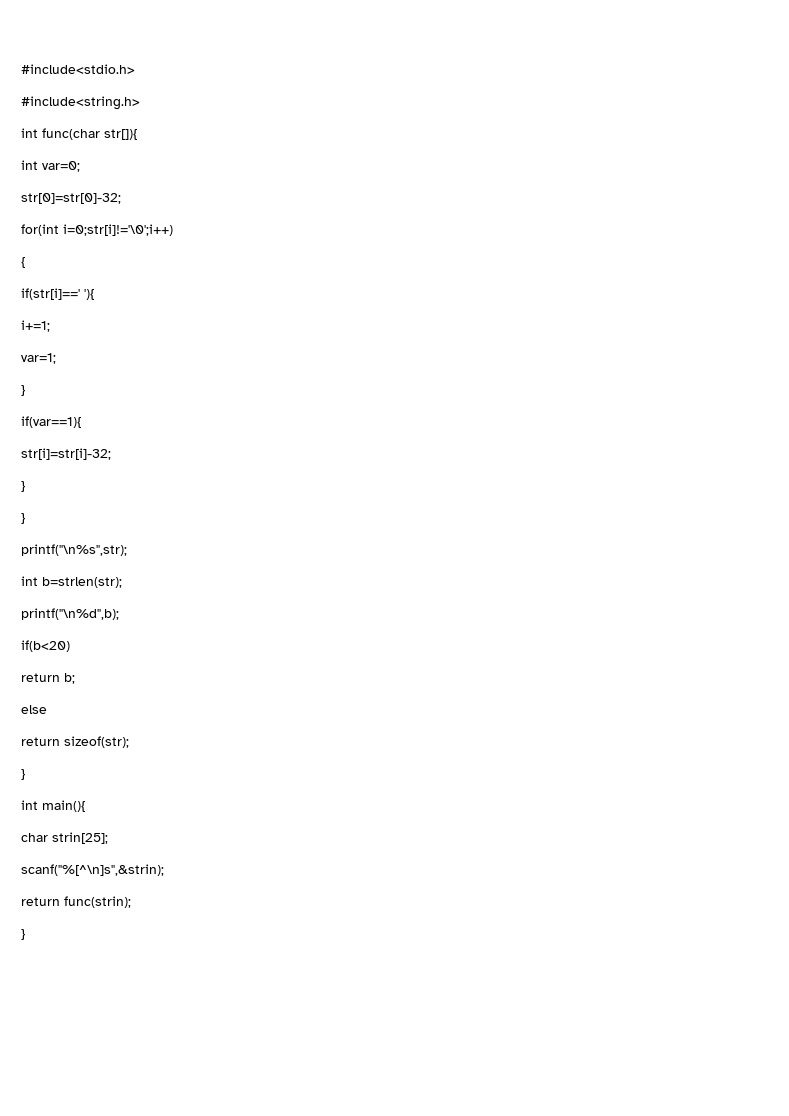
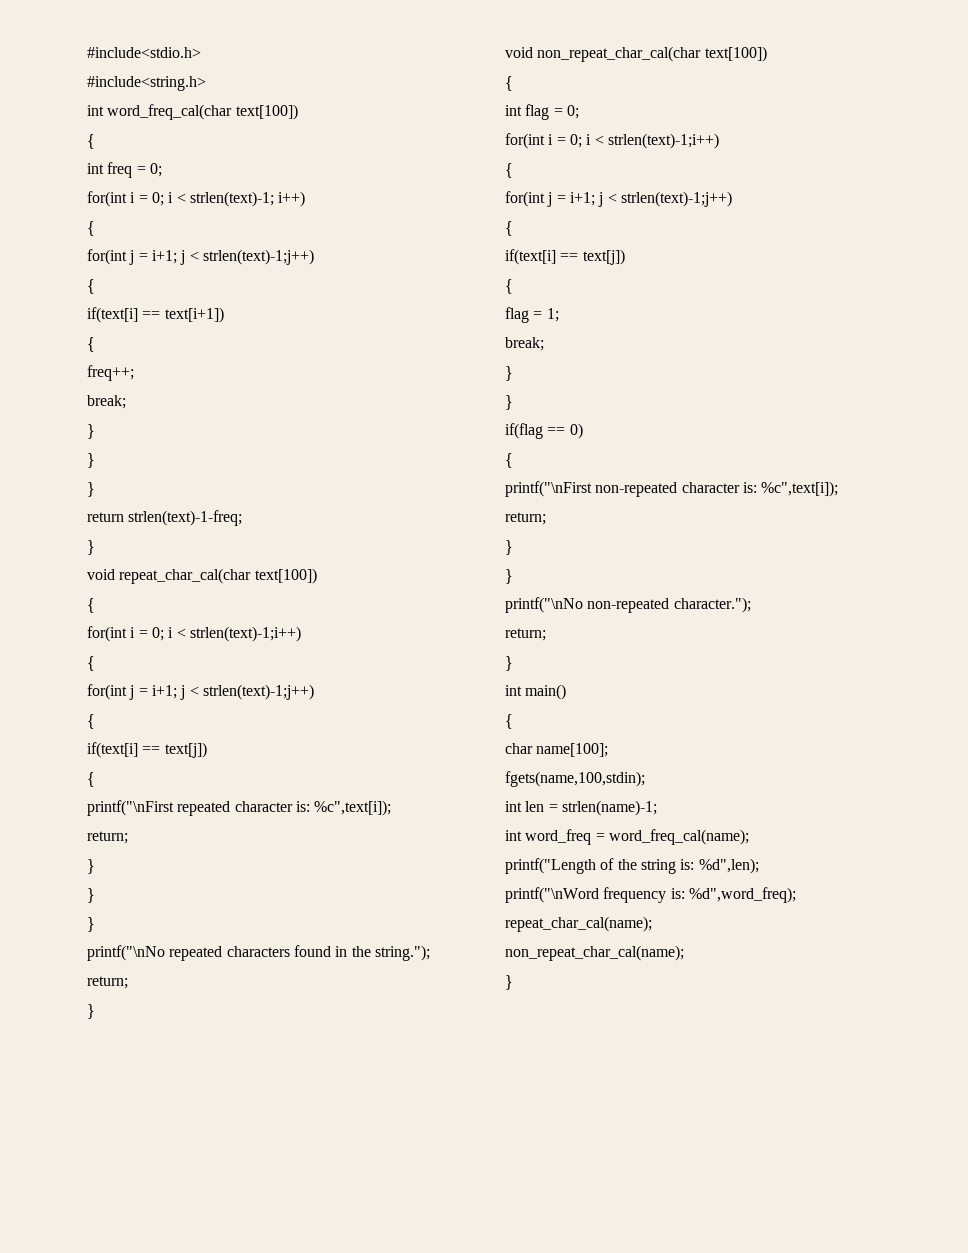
[42,128,137,140] [21,160,80,172] [21,193,121,204] [21,224,173,236] [21,257,25,268] [21,288,94,300] [21,320,50,332] [21,353,56,364] [21,385,25,396] [21,416,81,428] [21,448,111,460] [21,481,25,492] [21,513,25,524] [21,544,127,556] [21,576,122,588] [21,608,119,620] [21,640,70,652] [21,673,75,684] [21,705,47,714] [21,736,129,748] func(char str[]){ // int var=0; // str[0]=str[0]-32; // for(int i=0;str[i]!='\0';i++) // { // if(str[i]==' '){ // i+=1; // var=1; // } // if(var==1){ // str[i]=str[i]-32; // } // } // printf("\n%s",str); // int b=strlen(str); // printf("\n%d",b); // if(b<20) // return b; // else // return sizeof(str); -> [107,104,298,120] [87,134,95,149] [87,162,162,178] [87,191,306,207] [87,221,95,236] [87,249,314,265] [87,279,95,294] [87,307,224,323] [87,337,95,352] [87,365,134,381] [87,395,126,409] [87,424,95,439] [87,453,95,468] [87,482,95,497] [87,510,243,526] [87,540,95,555] [87,568,317,584] [87,598,95,613] [87,626,301,642] [87,656,95,671] [87,684,314,700] [87,714,95,729] [87,742,207,758] [87,772,95,787] [87,800,392,816] [87,831,128,844] [87,859,95,874] [87,888,95,903] [87,917,95,932] [87,945,430,961] [87,976,128,989] [87,1004,95,1019] [505,46,767,62] [505,76,513,91] [505,104,579,120] [505,133,719,149] [505,163,513,178] [505,191,732,207] [505,221,513,236] [505,249,625,265] [505,279,513,294] [505,307,559,323] [505,337,544,351] [505,366,513,381] [505,395,513,410] [505,423,583,439] [505,453,513,468] [505,481,839,497] [505,512,546,525] [505,540,513,555] [505,569,513,584] [505,597,751,613] [505,628,546,641] word_freq_cal(char text[100]) // { // int freq = 0; // for(int i = 0; i < strlen(text)-1; i++) // { // for(int j = i+1; j < strlen(text)-1;j++) // { // if(text[i] == text[i+1]) // { // freq++; // break; // } // } // } // return strlen(text)-1-freq; // } // void repeat_char_cal(char text[100]) // { // for(int i = 0; i < strlen(text)-1;i++) // { // for(int j = i+1; j < strlen(text)-1;j++) // { // if(text[i] == text[j]) // { // printf("\nFirst repeated character is: %c",text[i]); // return; // } // } // } // printf("\nNo repeated characters found in the string."); // return; // } // void non_repeat_char_cal(char text[100]) // { // int flag = 0; // for(int i = 0; i < strlen(text)-1;i++) // { // for(int j = i+1; j < strlen(text)-1;j++) // { // if(text[i] == text[j]) // { // flag = 1; // break; // } // } // if(flag == 0) // { // printf("\nFirst non-repeated character is: %c",text[i]); // return; // } // } // printf("\nNo non-repeated character."); // return;
[42,800,85,812] main(){ -> [525,684,567,700] [505,714,513,729] main() // {
[52,832,108,844] [21,864,164,876] [21,896,131,908] strin[25]; // scanf("%[^\n]s",&strin); // return func(strin); -> [536,743,609,757] [505,771,645,787] [505,800,657,816] [505,829,749,845] [505,858,759,874] [505,887,796,903] [505,916,652,932] [505,945,684,961] name[100]; // fgets(name,100,stdin); // int len = strlen(name)-1; // int word_freq = word_freq_cal(name); // printf("Length of the string is: %d",len); // printf("\nWord frequency is: %d",word_freq); // repeat_char_cal(name); // non_repeat_char_cal(name);

